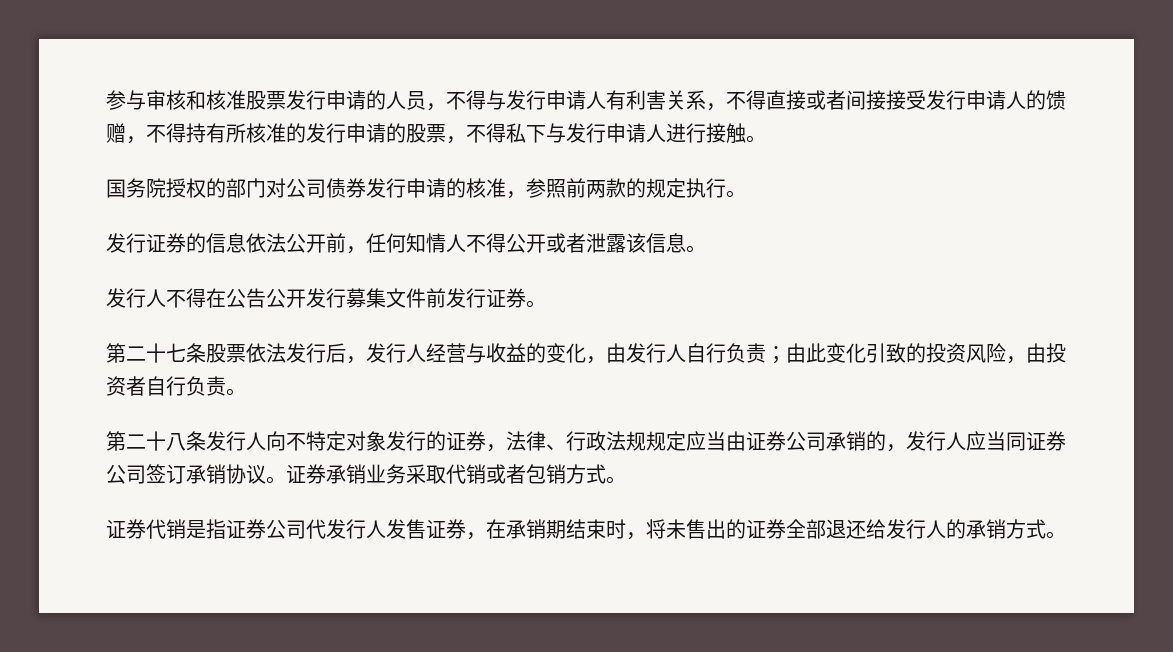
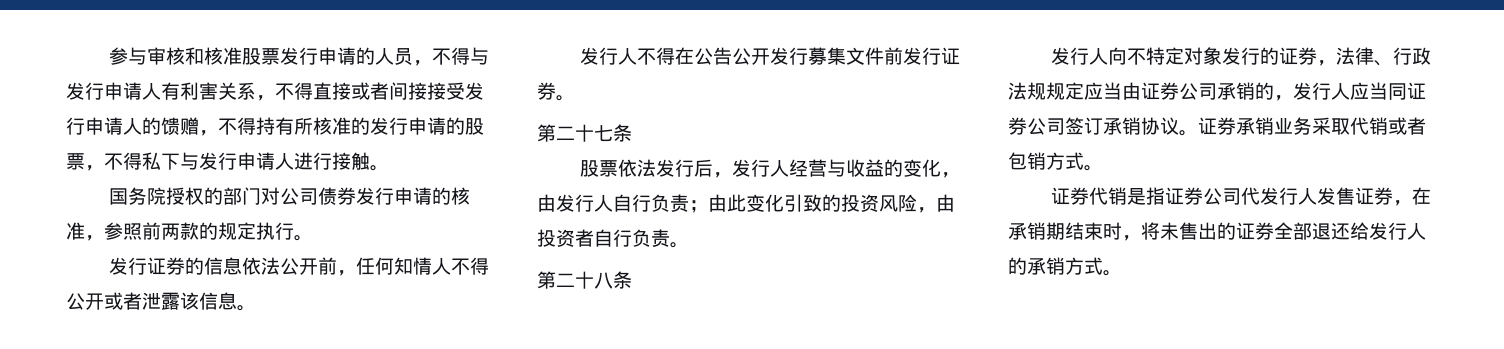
(206, 353) none -> (632, 133) //
(206, 441) none -> (632, 280) //

